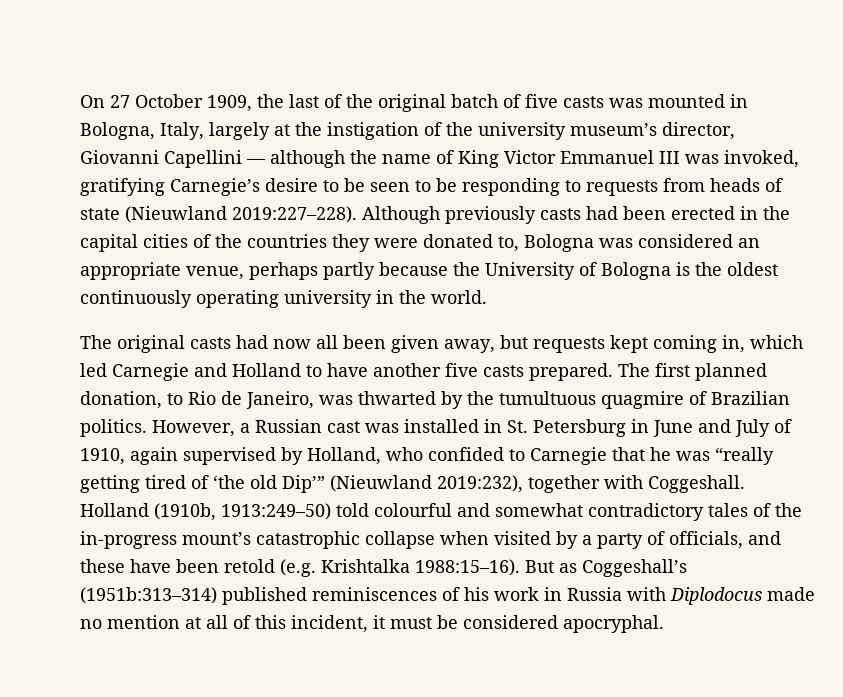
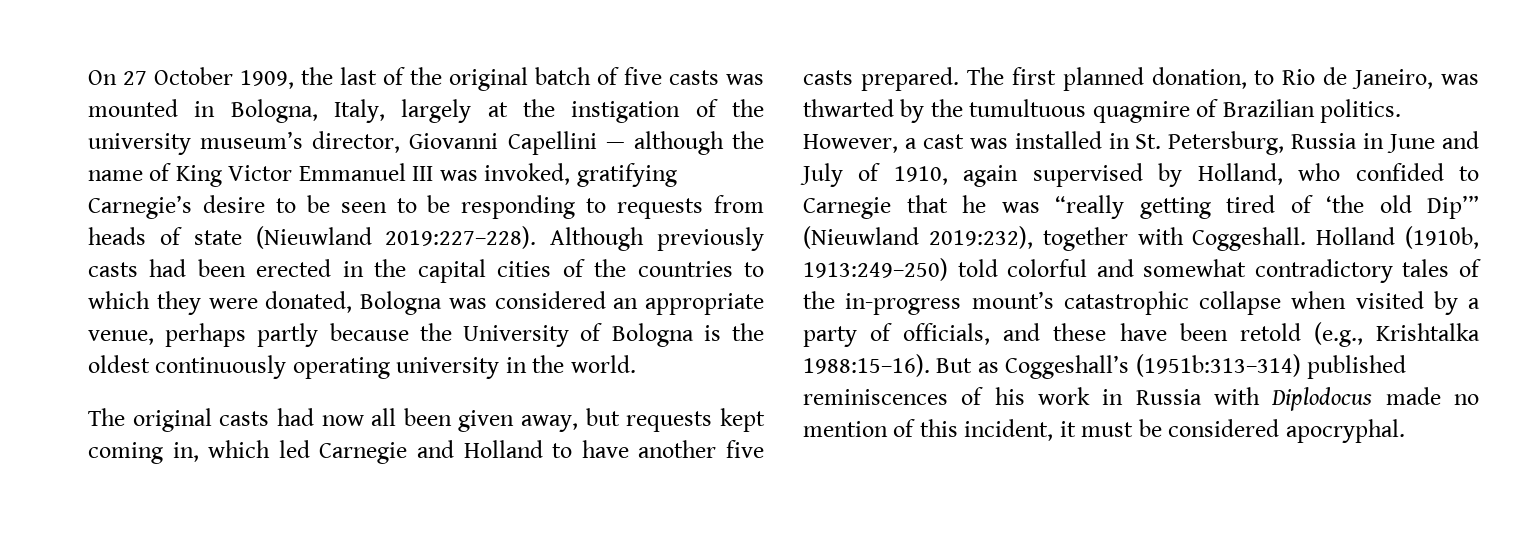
[332,234,519,252] they were donated to, -> [744,262,764,277] [88,291,353,315] to which they were donated,
[255,419,322,433] Russian -> (917, 143) none
[533,419,626,437] Petersburg -> [1168,131,1358,155] Petersburg, Russia
[221,503,452,520] 1913:249–50) told colourful -> [803,258,1088,281] 1913:249–250) told colorful
[280,559,316,577] (e.g. -> [1313,322,1363,347] (e.g.,
[185,615,228,629] at all -> (888, 429) none

